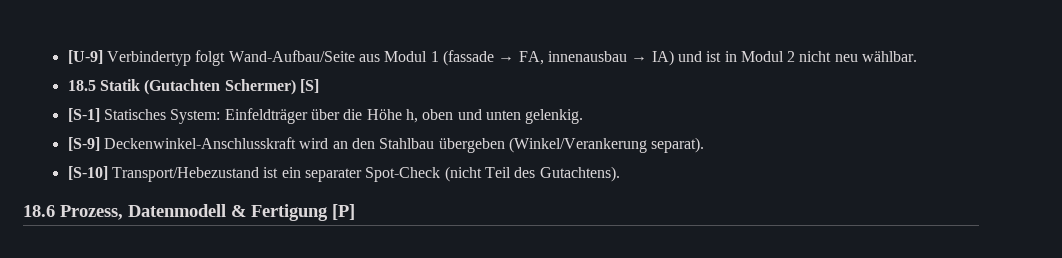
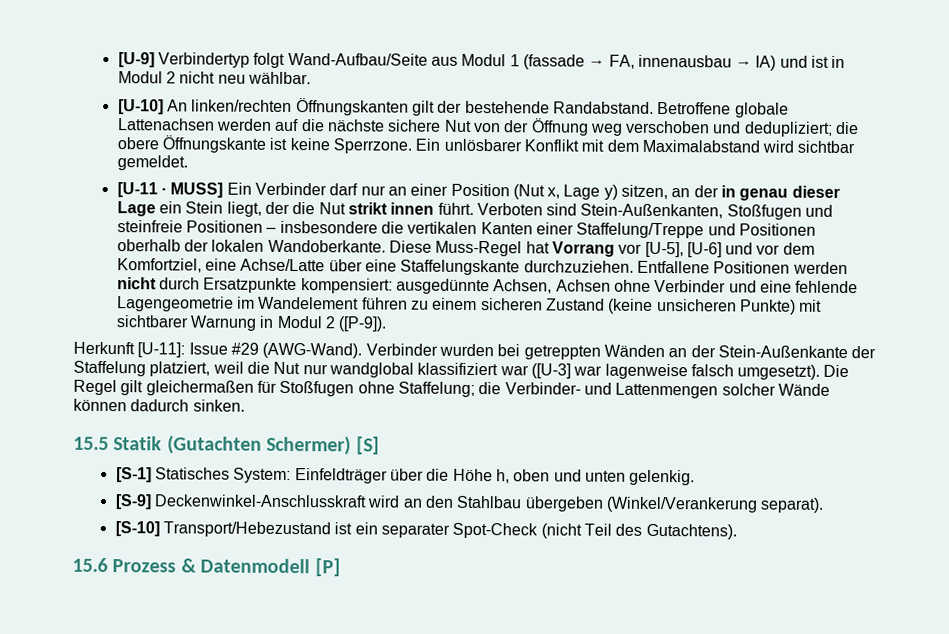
[67,80,96,91] 18.5 -> [117,98,789,118] [117,118,860,137] [116,135,856,154] [116,155,188,171] [116,182,840,201] [116,201,834,220] [116,220,816,239] [116,239,815,258] [116,258,848,276] [116,277,859,295] [116,296,823,315] [115,315,388,332] [73,341,877,360] [73,360,850,380] [73,379,830,399] [73,398,245,412] [73,436,109,451] [U-10] An linken/rechten Öffnungskanten gilt der bestehende Randabstand. Betroffene globale Lattenachsen werden auf die nächste sichere Nut von der Öffnung weg verschoben und dedupliziert; die obere Öffnungskante ist keine Sperrzone. Ein unlösbarer Konflikt mit dem Maximalabstand wird sichtbar gemeldet. // [U-11 · MUSS] Ein Verbinder darf nur an einer Position (Nut x, Lage y) sitzen, an der in genau dieser Lage ein Stein liegt, der die Nut strikt innen führt. Verboten sind Stein-Außenkanten, Stoßfugen und steinfreie Positionen – insbesondere die vertikalen Kanten einer Staffelung/Treppe und Positionen oberhalb der lokalen Wandoberkante. Diese Muss-Regel hat Vorrang vor [U-5], [U-6] und vor dem Komfortziel, eine Achse/Latte über eine Staffelungskante durchzuziehen. Entfallene Positionen werden nicht durch Ersatzpunkte kompensiert: ausgedünnte Achsen, Achsen ohne Verbinder und eine fehlende Lagengeometrie im Wandelement führen zu einem sicheren Zustand (keine unsicheren Punkte) mit sichtbarer Warnung in Modul 2 ([P-9]). // Herkunft [U-11]: Issue #29 (AWG-Wand). Verbinder wurden bei getreppten Wänden an der Stein-Außenkante der Staffelung platziert, weil die Nut nur wandglobal klassifiziert war ([U-3] war lagenweise falsch umgesetzt). Die Regel gilt gleichermaßen für Stoßfugen ohne Staffelung; die Verbinder- und Lattenmengen solcher Wände können dadurch sinken. // 15.5
[23,204,328,221] 18.6 Prozess, Datenmodell & Fertigung -> [72,557,311,574] 15.6 Prozess & Datenmodell

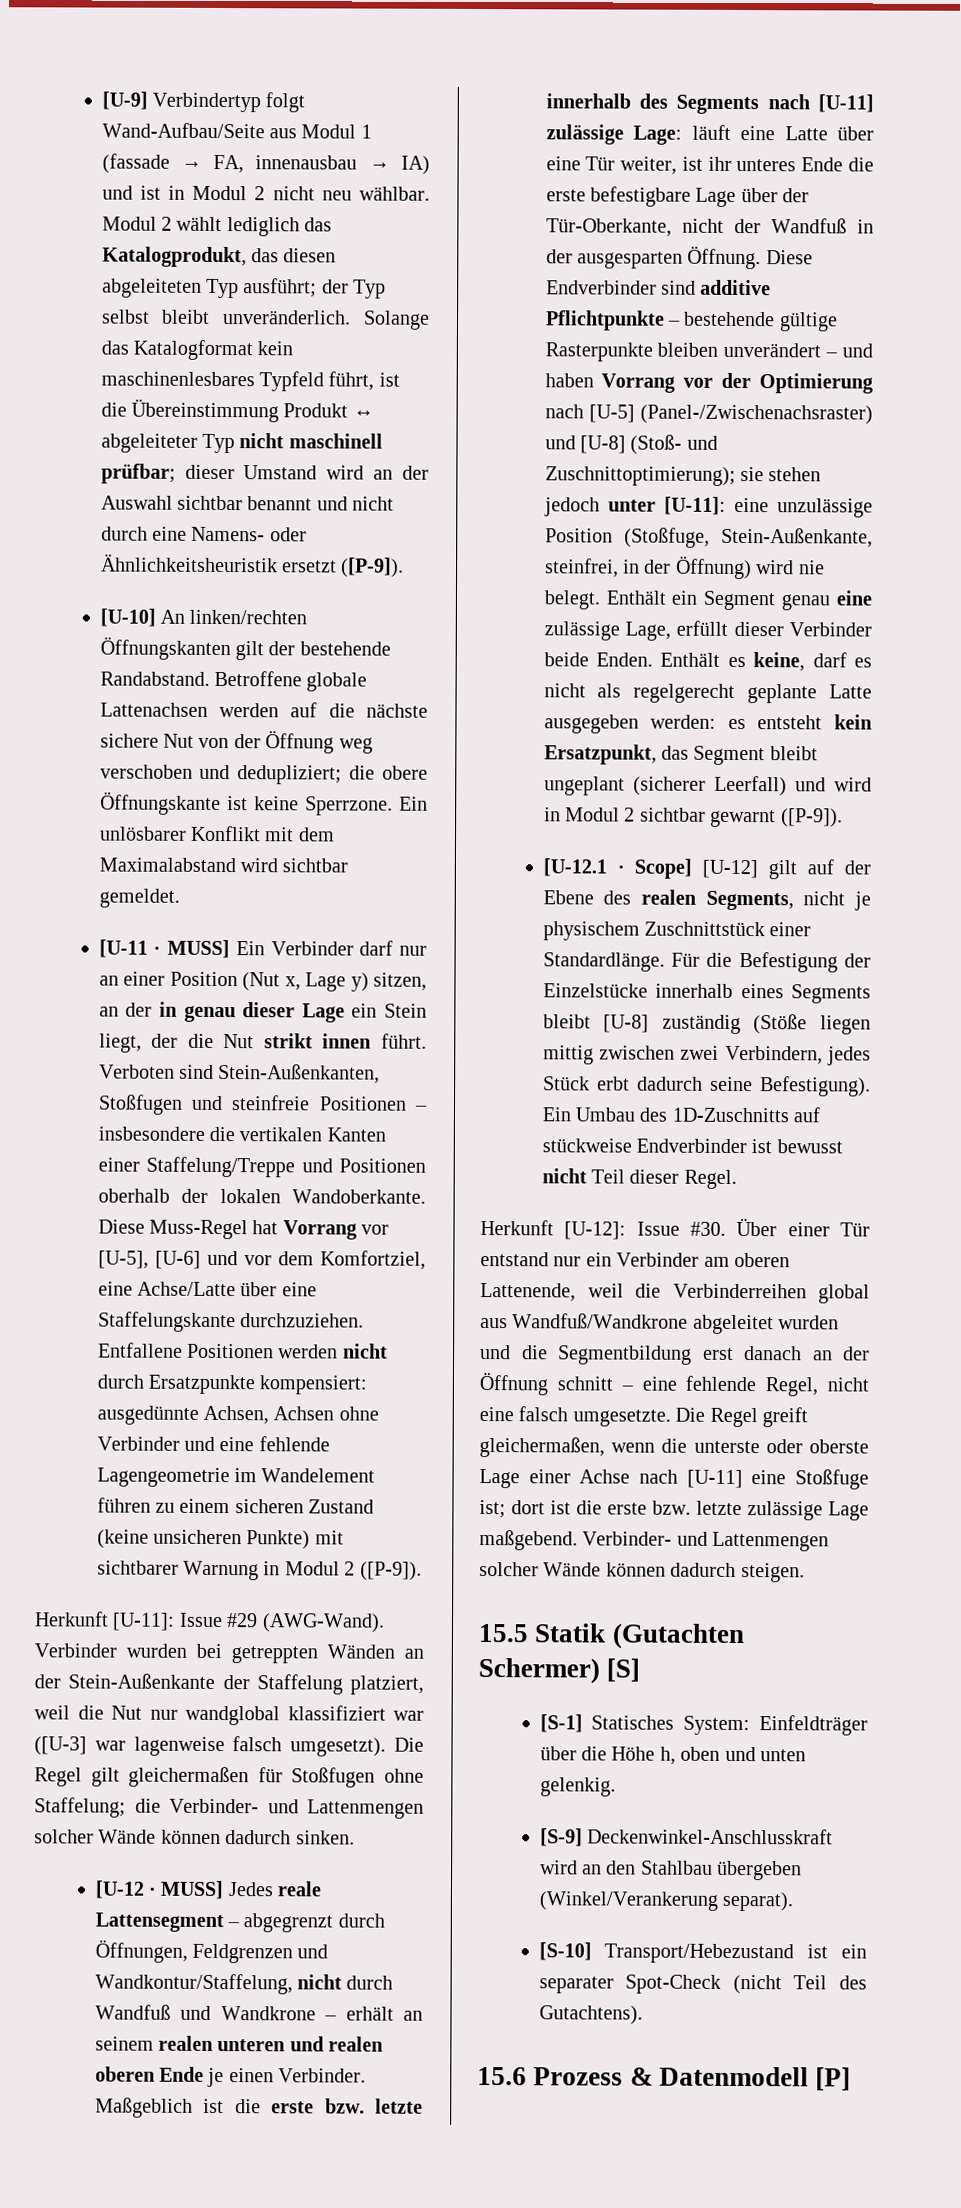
(311, 78) none -> [101,216,333,237] [101,246,337,268] [101,278,387,299] [100,309,431,330] [100,339,294,361] [100,371,400,392] [100,398,374,423] [100,433,383,454] [100,463,429,484] [100,495,395,511] [100,526,307,542] [100,553,405,578] Modul 2 wählt lediglich das Katalogprodukt, das diesen abgeleiteten Typ ausführt; der Typ selbst bleibt unveränderlich. Solange das Katalogformat kein maschinenlesbares Typfeld führt, ist die Übereinstimmung Produkt ↔ abgeleiteter Typ nicht maschinell prüfbar; dieser Umstand wird an der Auswahl sichtbar benannt und nicht durch eine Namens- oder Ähnlichkeitsheuristik ersetzt ([P-9]).
(245, 405) none -> [94,1880,323,1900] [94,1912,385,1933] [94,1939,329,1964] [94,1973,394,1995] [94,2004,424,2021] [94,2035,384,2052] [94,2066,367,2088] [94,2097,423,2118] [545,93,874,115] [545,124,874,145] [545,156,874,175] [545,186,810,207] [545,218,874,237] [545,245,813,270] [545,279,772,296] [544,310,838,332] [544,342,873,362] [544,372,873,394] [544,404,873,425] [544,434,718,455] [544,466,822,486] [543,496,873,518] [544,527,873,548] [544,555,825,580] [543,590,872,611] [543,620,872,641] [543,652,872,672] [543,683,872,704] [543,714,872,734] [543,744,818,766] [543,775,872,797] [543,807,843,828] [542,858,871,880] [542,889,871,911] [542,921,812,941] [542,951,871,973] [542,983,871,1004] [542,1014,871,1035] [542,1045,871,1066] [542,1076,871,1097] [541,1107,821,1123] [541,1138,843,1154] [541,1168,737,1189] [480,1217,870,1240] [480,1252,790,1268] [480,1283,870,1304] [480,1313,840,1335] [480,1345,870,1365] [479,1371,869,1397] [479,1406,808,1428] [479,1436,869,1458] [479,1468,869,1490] [479,1499,869,1521] [479,1529,830,1552] [479,1561,805,1583] // [U-12 · MUSS] Jedes reale Lattensegment – abgegrenzt durch Öffnungen, Feldgrenzen und Wandkontur/Staffelung, nicht durch Wandfuß und Wandkrone – erhält an seinem realen unteren und realen oberen Ende je einen Verbinder. Maßgeblich ist die erste bzw. letzte innerhalb des Segments nach [U-11] zulässige Lage: läuft eine Latte über eine Tür weiter, ist ihr unteres Ende die erste befestigbare Lage über der Tür-Oberkante, nicht der Wandfuß in der ausgesparten Öffnung. Diese Endverbinder sind additive Pflichtpunkte – bestehende gültige Rasterpunkte bleiben unverändert – und haben Vorrang vor der Optimierung nach [U-5] (Panel-/Zwischenachsraster) und [U-8] (Stoß- und Zuschnittoptimierung); sie stehen jedoch unter [U-11]: eine unzulässige Position (Stoßfuge, Stein-Außenkante, steinfrei, in der Öffnung) wird nie belegt. Enthält ein Segment genau eine zulässige Lage, erfüllt dieser Verbinder beide Enden. Enthält es keine, darf es nicht als regelgerecht geplante Latte ausgegeben werden: es entsteht kein Ersatzpunkt, das Segment bleibt ungeplant (sicherer Leerfall) und wird in Modul 2 sichtbar gewarnt ([P-9]). // [U-12.1 · Scope] [U-12] gilt auf der Ebene des realen Segments, nicht je physischem Zuschnittstück einer Standardlänge. Für die Befestigung der Einzelstücke innerhalb eines Segments bleibt [U-8] zuständig (Stöße liegen mittig zwischen zwei Verbindern, jedes Stück erbt dadurch seine Befestigung). Ein Umbau des 1D-Zuschnitts auf stückweise Endverbinder ist bewusst nicht Teil dieser Regel. // Herkunft [U-12]: Issue #30. Über einer Tür entstand nur ein Verbinder am oberen Lattenende, weil die Verbinderreihen global aus Wandfuß/Wandkrone abgeleitet wurden und die Segmentbildung erst danach an der Öffnung schnitt – eine fehlende Regel, nicht eine falsch umgesetzte. Die Regel greift gleichermaßen, wenn die unterste oder oberste Lage einer Achse nach [U-11] eine Stoßfuge ist; dort ist die erste bzw. letzte zulässige Lage maßgebend. Verbinder- und Lattenmengen solcher Wände können dadurch steigen.

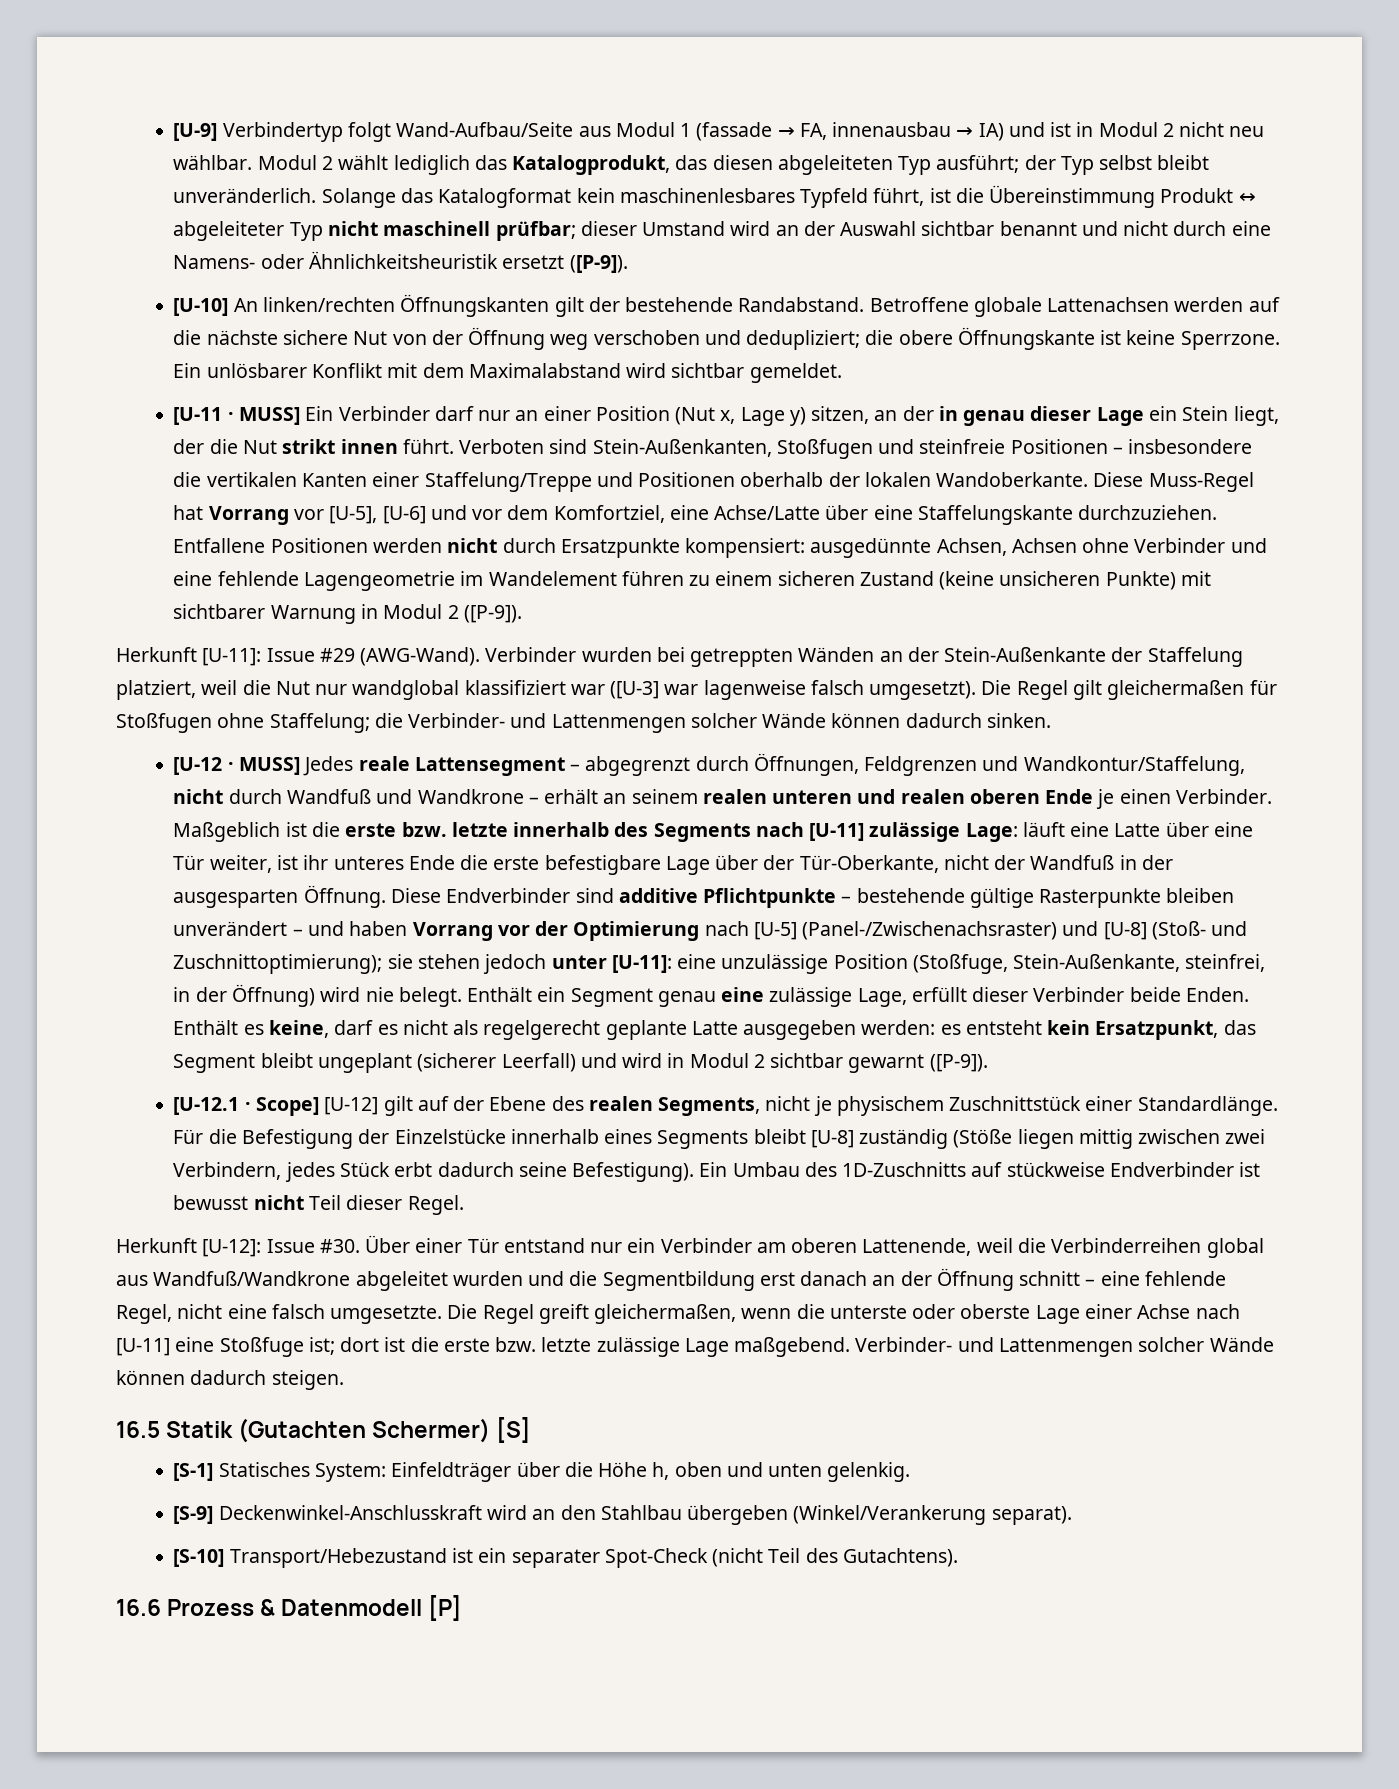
[478,1623,529,1643] 15.5 -> [116,1421,160,1438] 16.5
[477,2066,527,2086] 15.6 -> [116,1599,161,1616] 16.6

